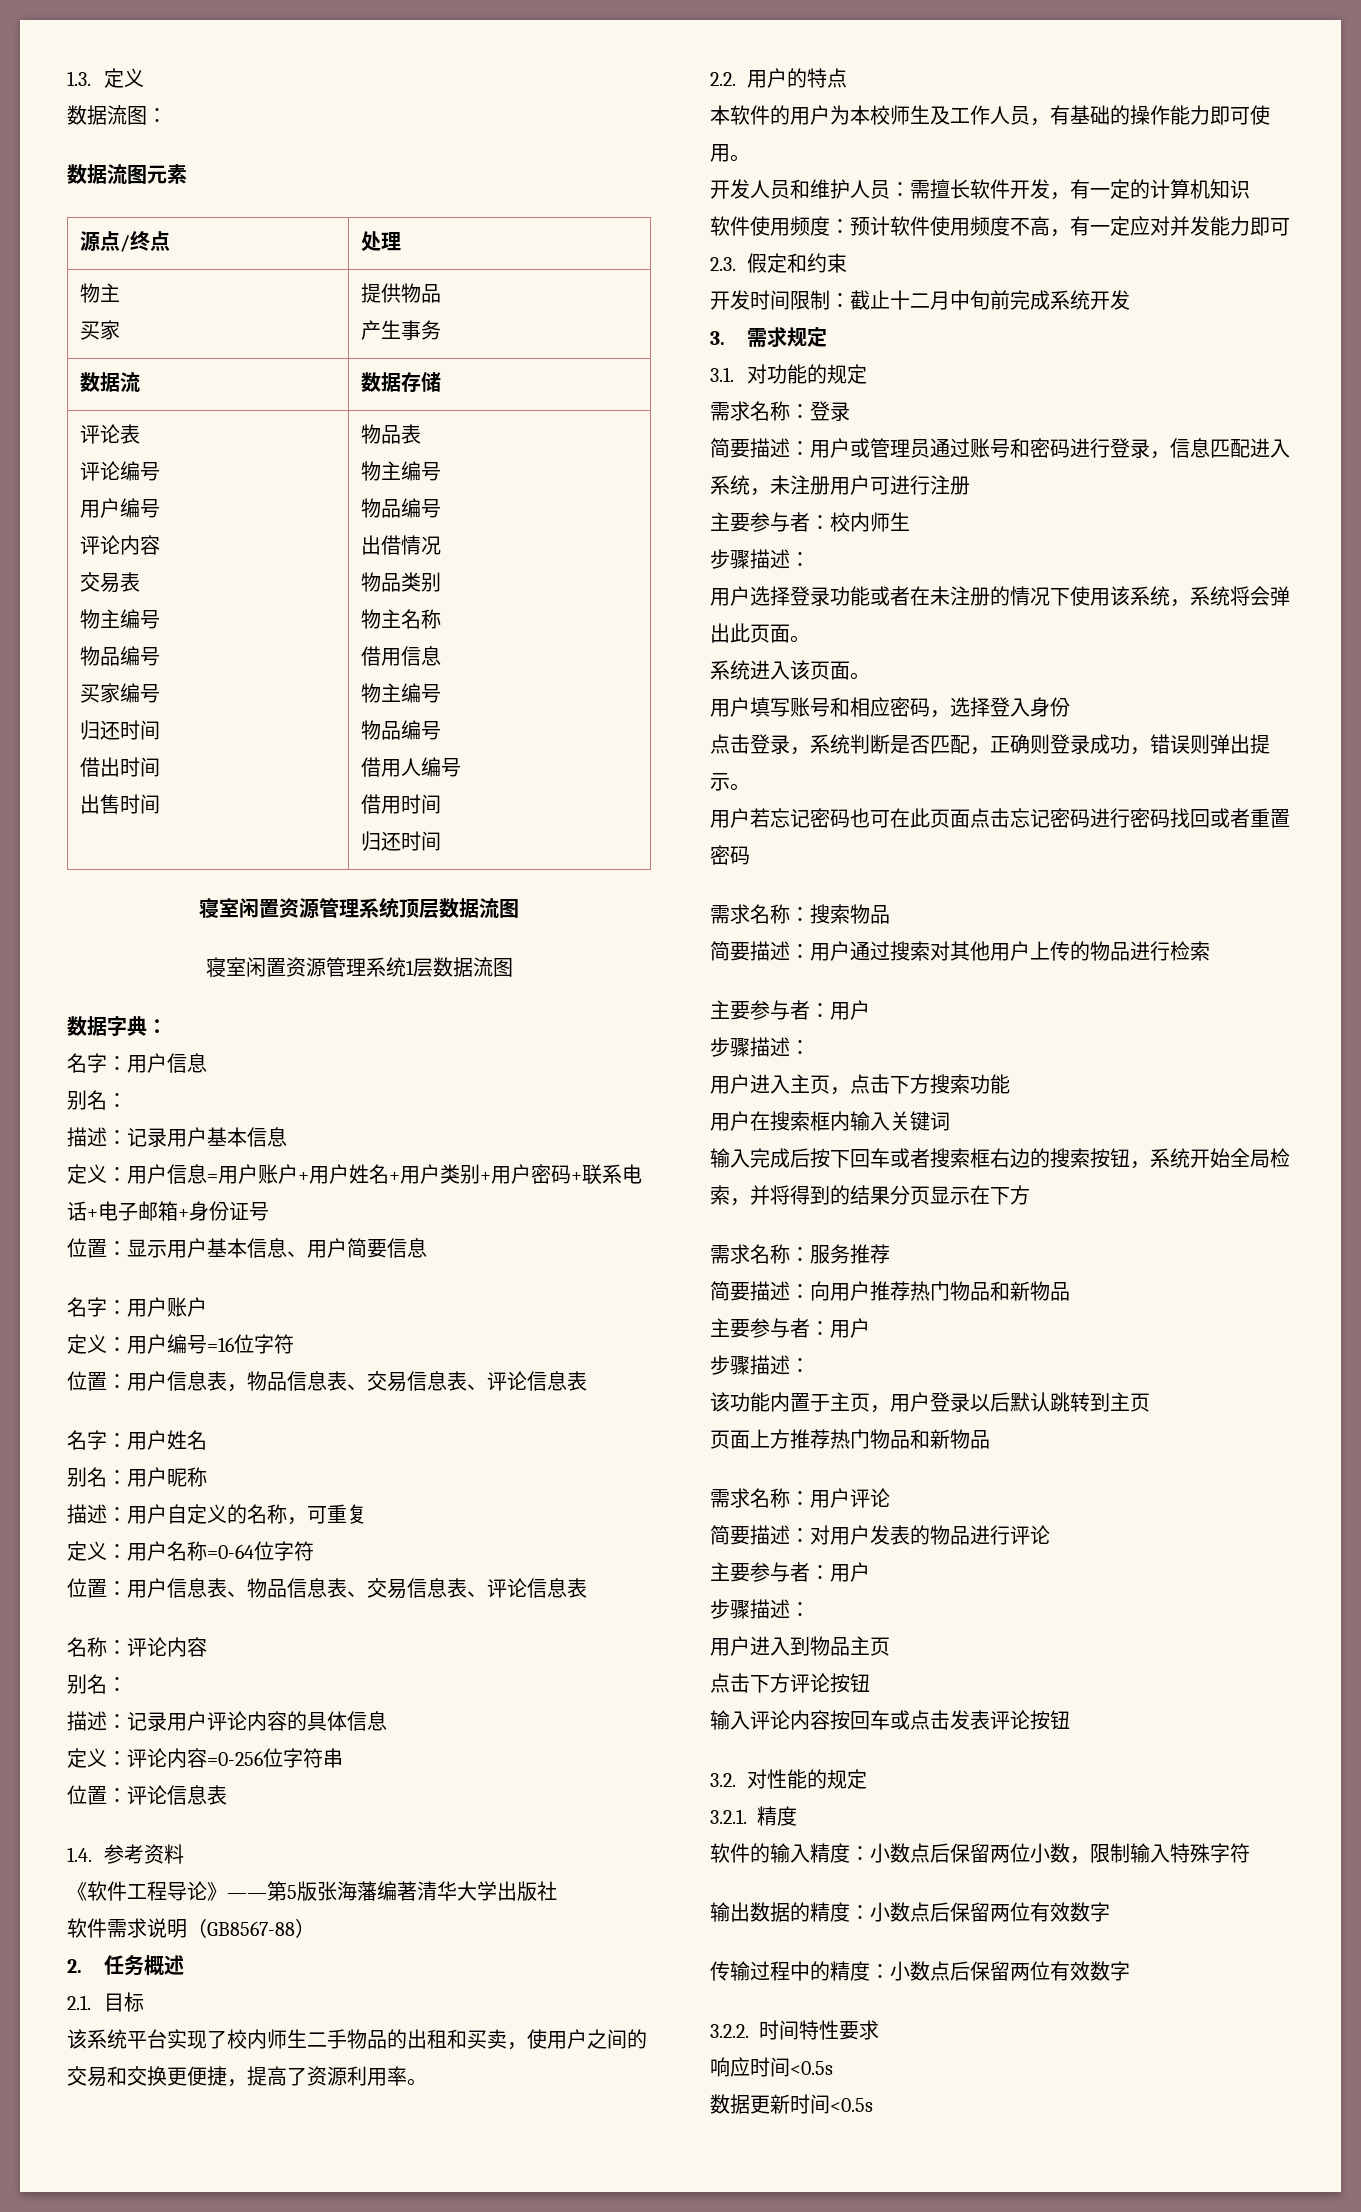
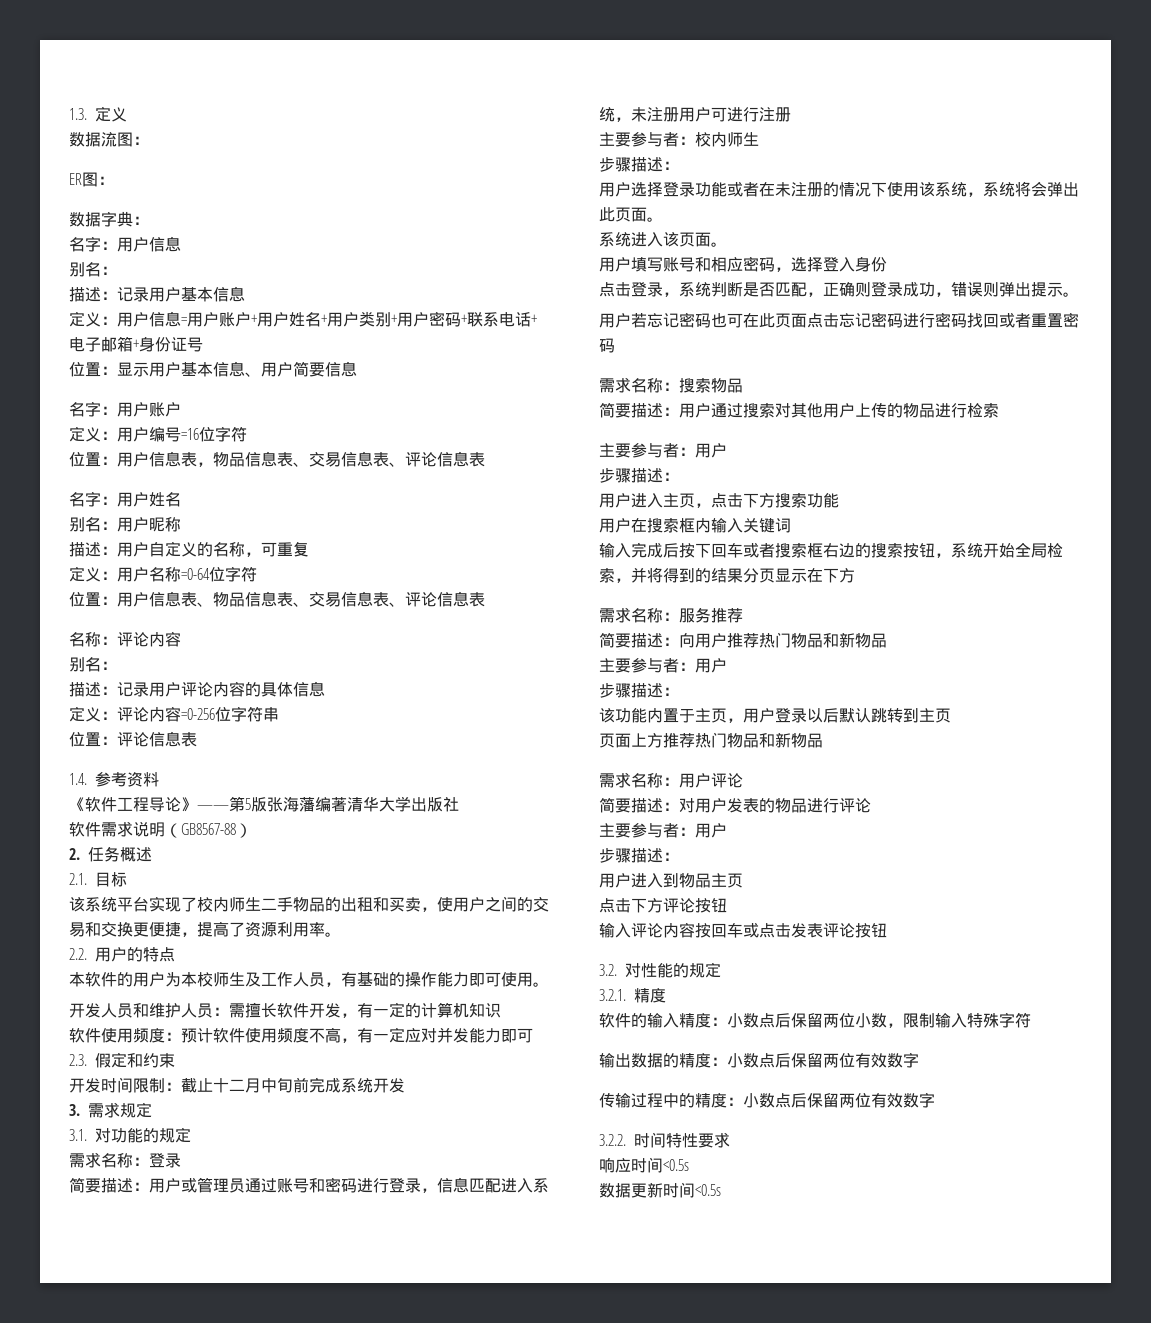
[67,164,187,185] [80,231,171,252] [361,231,402,252] [80,283,121,303] [80,320,121,340] [361,283,442,303] [361,320,442,340] [80,372,141,393] [361,372,442,392] [80,424,141,444] [80,461,161,481] [80,498,161,518] [80,535,161,555] [80,572,141,593] [80,609,161,629] [80,646,161,666] [80,683,161,703] [80,720,161,740] [80,757,161,777] [80,794,161,814] [361,424,422,444] [361,461,442,481] [361,498,442,518] [361,535,442,555] [361,572,442,592] [361,609,442,629] [361,646,442,666] [361,683,442,703] [361,720,442,740] [361,757,462,777] [361,794,442,814] [361,831,442,851] [199,897,519,919] [205,957,513,977] 数据流图元素 // 源点/终点 | 处理 // 物主 // 买家 | 提供物品 // 产生事务 // 数据流 | 数据存储 // 评论表 // 评论编号 // 用户编号 // 评论内容 // 交易表 // 物主编号 // 物品编号 // 买家编号 // 归还时间 // 借出时间 // 出售时间 | 物品表 // 物主编号 // 物品编号 // 出借情况 // 物品类别 // 物主名称 // 借用信息 // 物主编号 // 物品编号 // 借用人编号 // 借用时间 // 归还时间 // 寝室闲置资源管理系统顶层数据流图 // 寝室闲置资源管理系统1层数据流图 -> [69,172,114,187] ER图：

